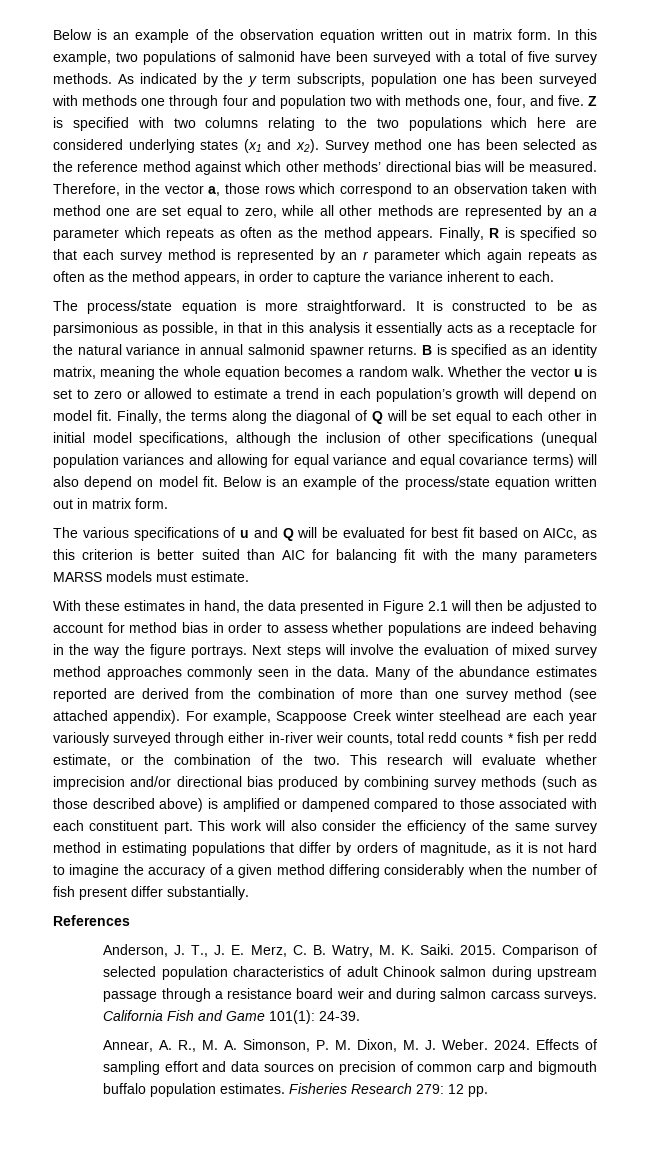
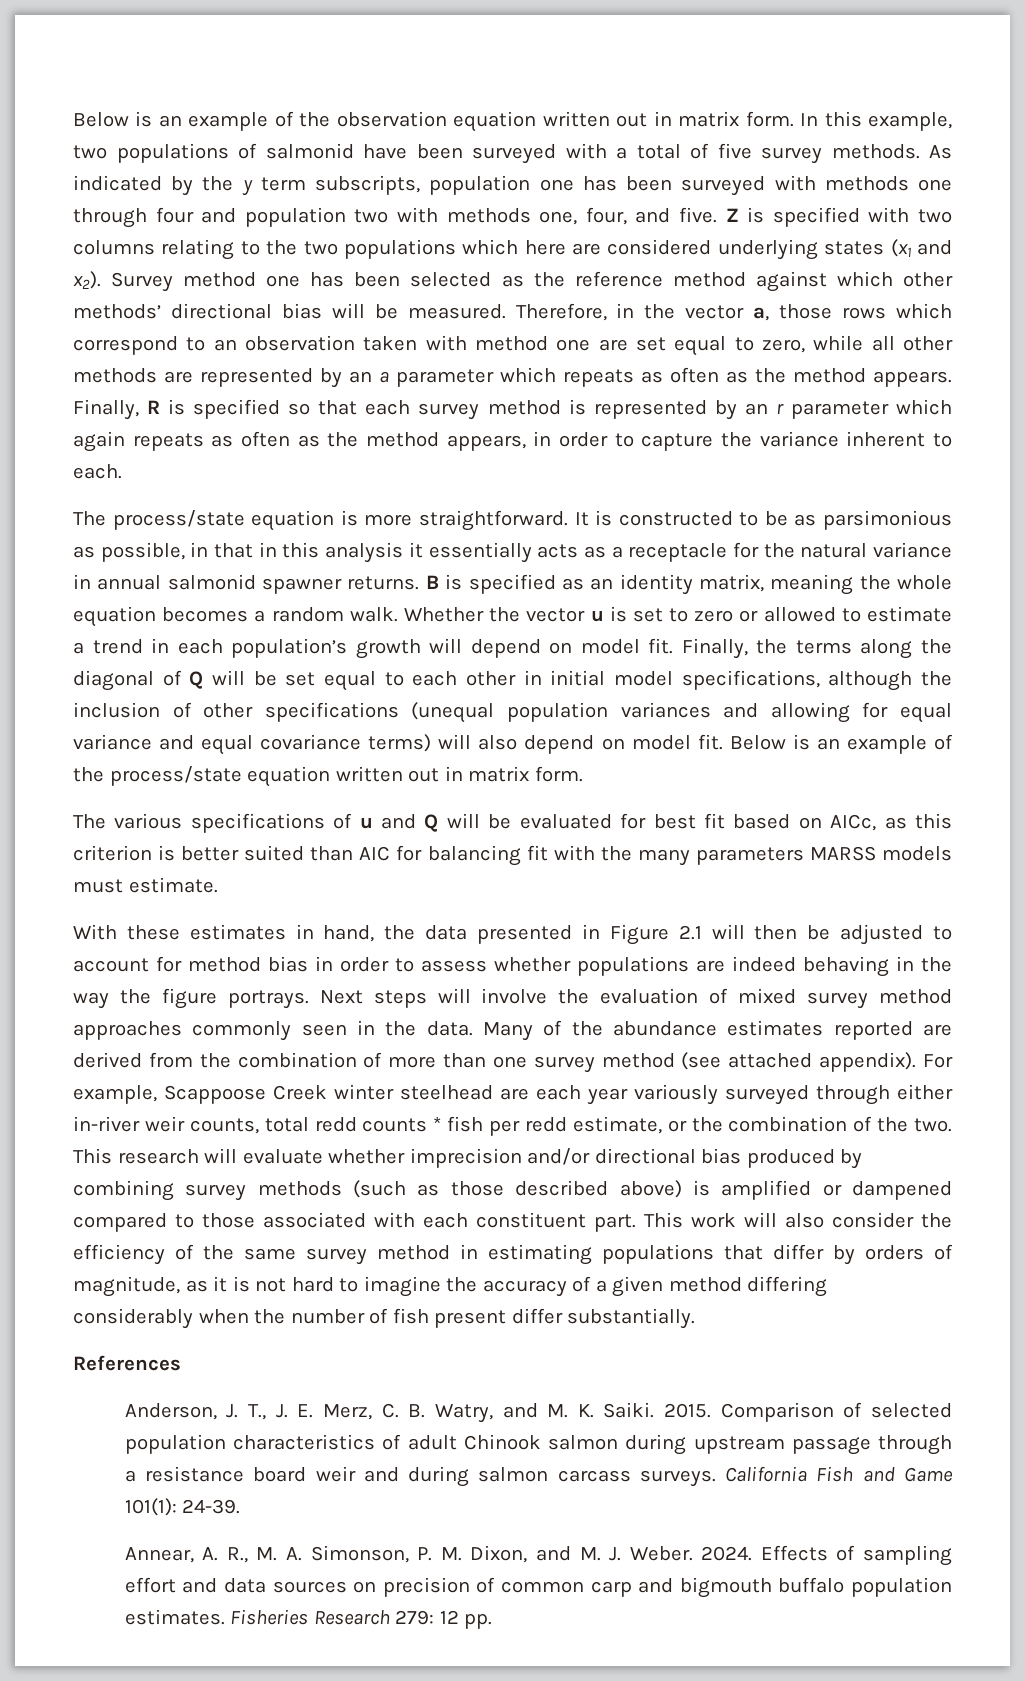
(373, 951) none -> [502,1403,538,1418] and
(398, 1045) none -> [535,1546,571,1561] and

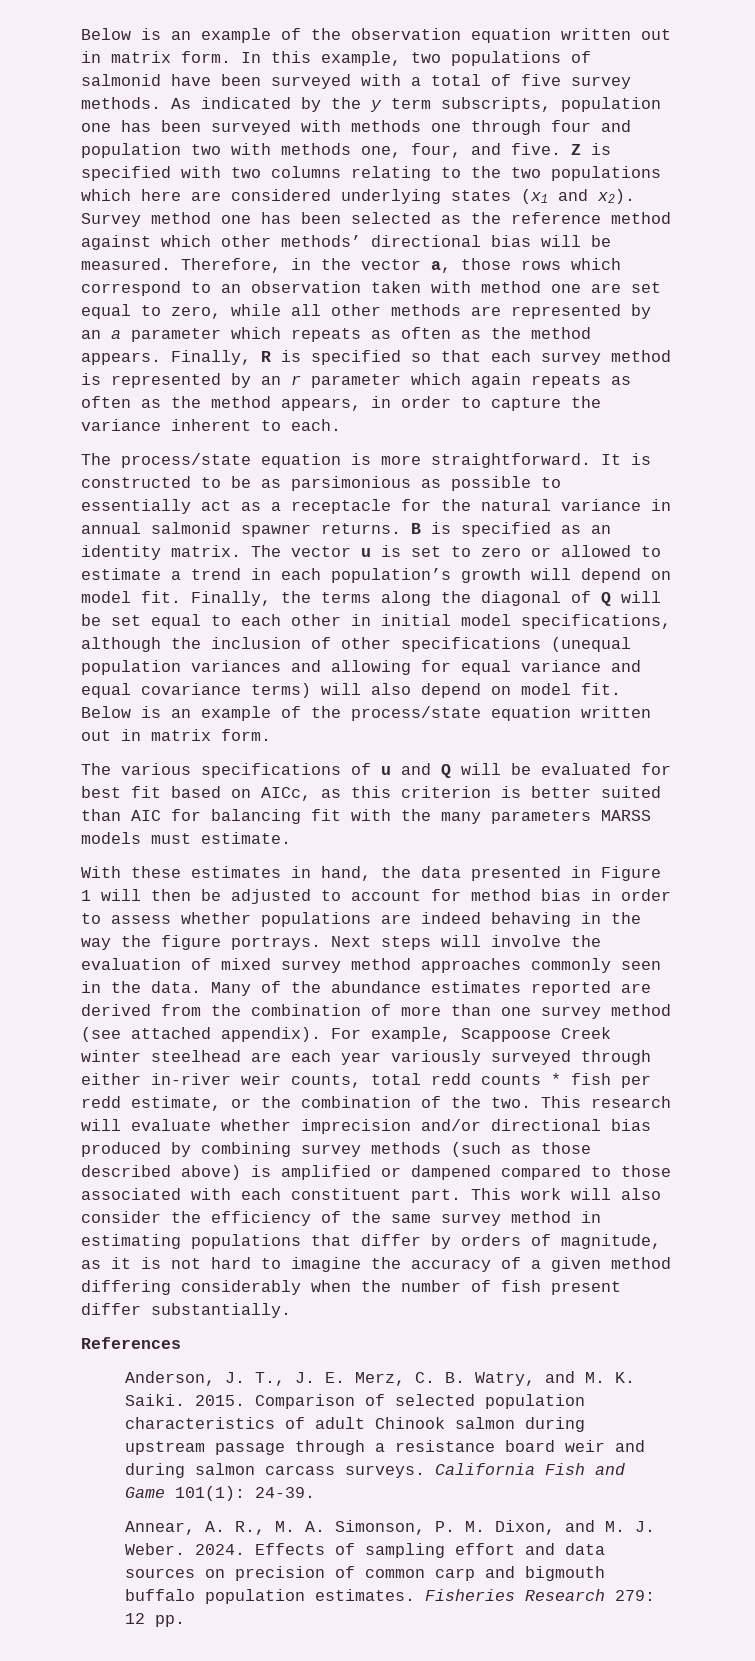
[100,542,579,563] possible, in that in this analysis it essentially acts -> [451,476,561,491] [81,499,231,514] possible to essentially act
[698,574,952,595] [73,606,521,627] matrix, meaning the whole equation becomes a random walk. Whether the -> [171,545,281,557] matrix. The
[678,925,702,940] 2.1 -> [81,890,91,901] 1

